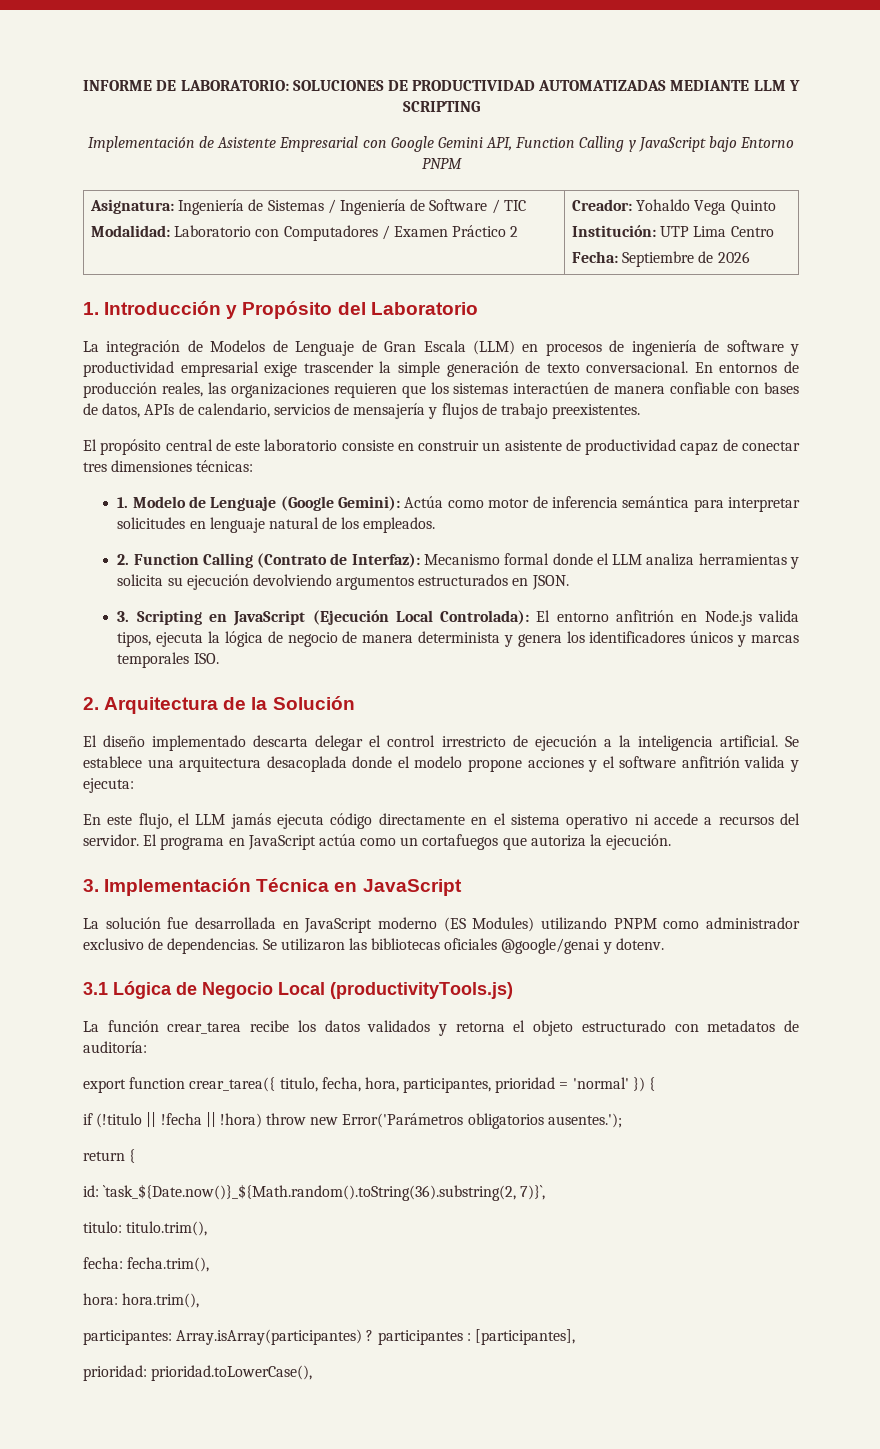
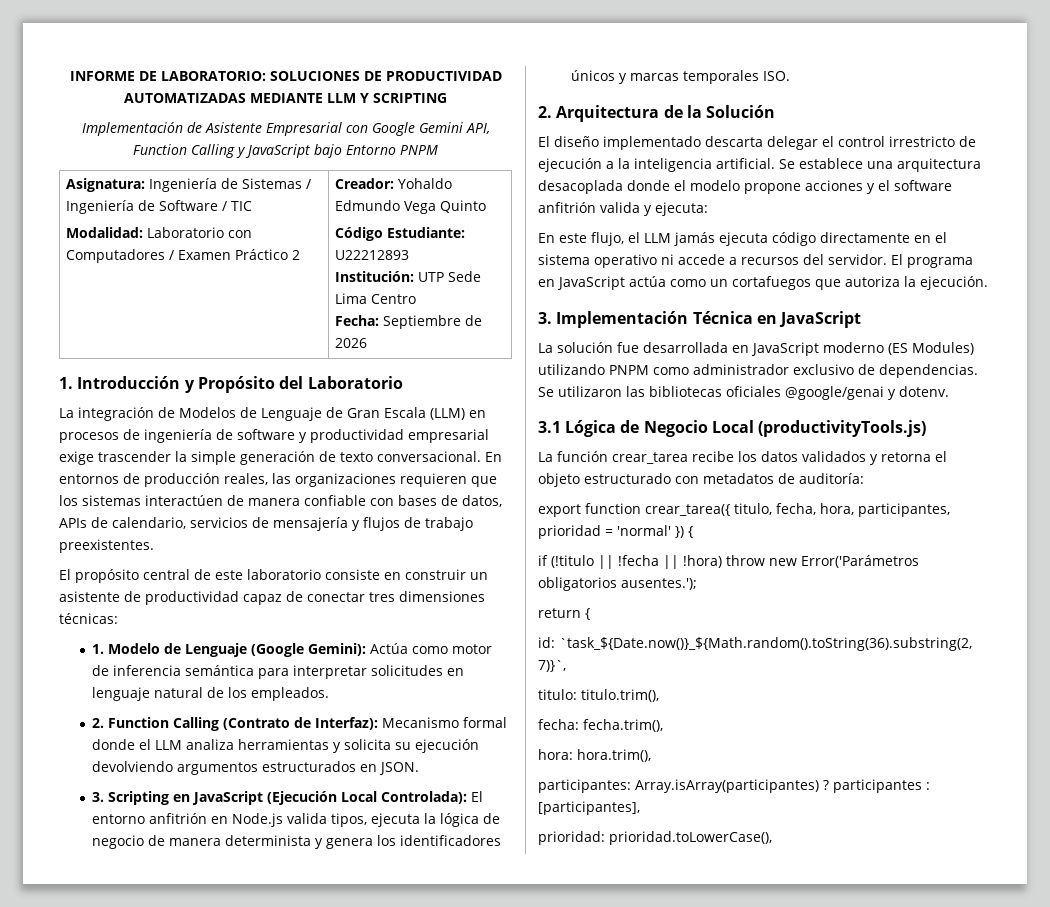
(691, 205) none -> [334,200,400,211] Edmundo
(776, 207) none -> [334,227,465,241] [334,250,409,260] // Código Estudiante: U22212893
(690, 231) none -> [447,271,481,282] Sede

